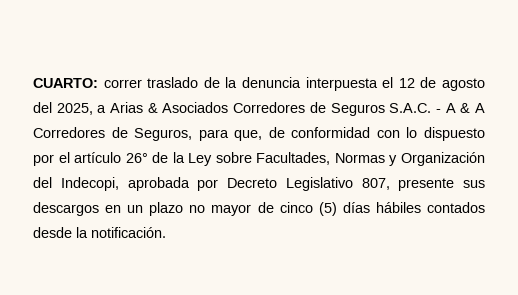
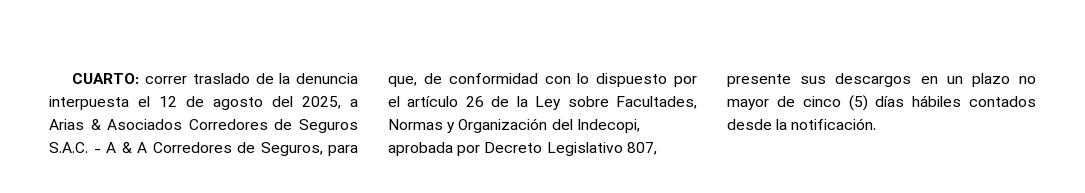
[125,153,148,163] 26° -> [465,96,484,107] 26

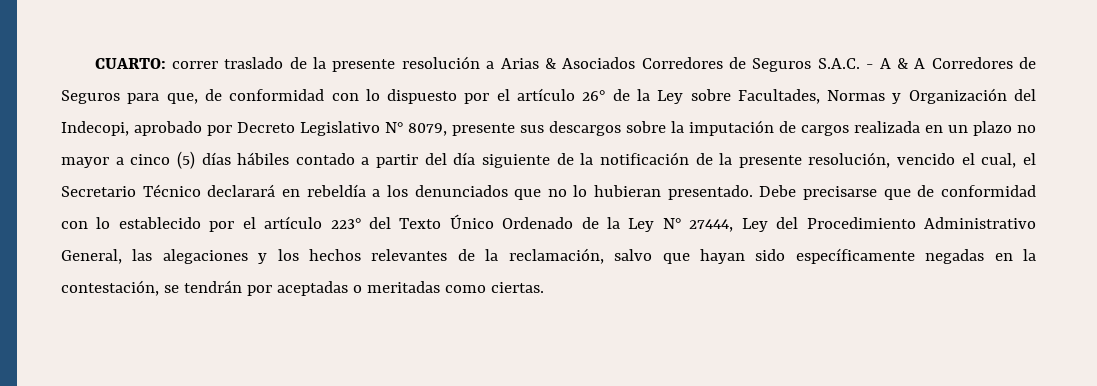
[296,73,358,84] [49,96,341,110] denuncia interpuesta el 12 de agosto del 2025, -> [332,56,480,72] presente resolución
[260,142,323,156] Seguros, -> [61,90,120,104] Seguros
[465,96,484,107] 26 -> [582,90,606,101] 26°
[388,142,453,156] aprobada -> [134,121,202,136] aprobado
[626,142,657,155] 807, -> [385,122,447,136] N° 8079,
(912, 80) none -> [626,120,920,136] sobre la imputación de cargos realizada
[776,96,795,107] de -> [115,157,124,165] a
[969,96,1036,107] [727,118,877,130] contados desde la notificación. -> [295,152,1036,168] [61,184,1036,200] [61,214,1037,232] [61,248,1036,264] [61,280,544,296] contado a partir del día siguiente de la notificación de la presente resolución, vencido el cual, el Secretario Técnico declarará en rebeldía a los denunciados que no lo hubieran presentado. Debe precisarse que de conformidad con lo establecido por el artículo 223° del Texto Único Ordenado de la Ley N° 27444, Ley del Procedimiento Administrativo General, las alegaciones y los hechos relevantes de la reclamación, salvo que hayan sido específicamente negadas en la contestación, se tendrán por aceptadas o meritadas como ciertas.

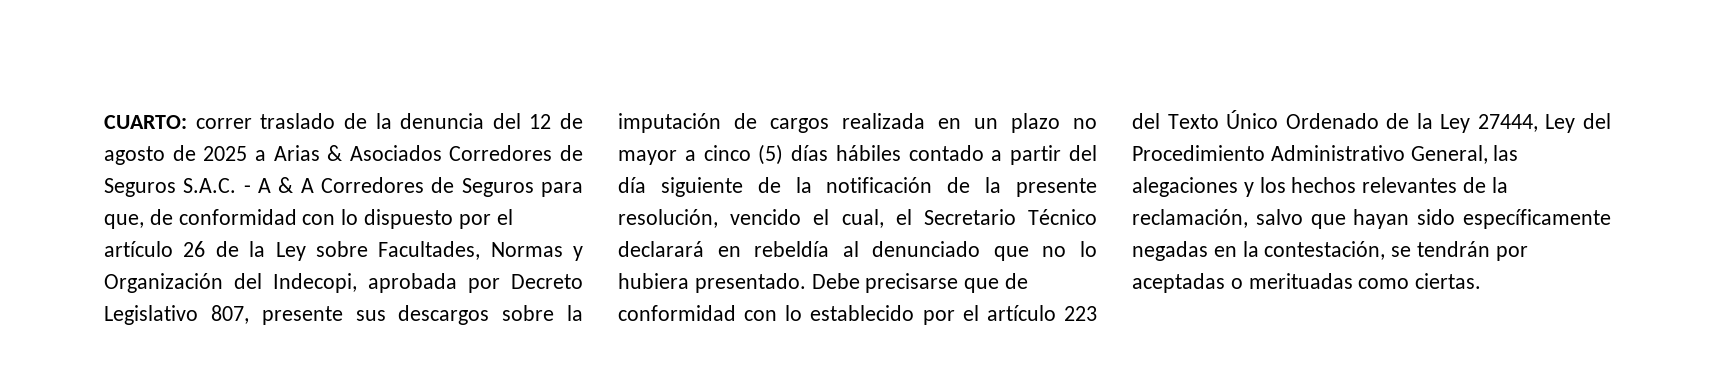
[332,56,480,72] presente resolución -> [400,113,583,129] [104,145,248,165] denuncia del 12 de agosto de 2025
[582,90,606,101] 26° -> [183,241,206,257] 26
[134,121,202,136] aprobado -> [368,273,457,293] aprobada
[385,122,447,136] N° 8079, -> [210,305,249,324] 807,
[372,185,508,197] a los denunciados -> [842,241,981,257] al denunciado
[594,185,662,197] hubieran -> [618,273,689,289] hubiera
[330,218,361,229] 223° -> [1064,306,1097,321] 223
[662,218,681,229] N° -> (1471, 123) none
[366,281,440,293] meritadas -> [1248,273,1353,289] merituadas

